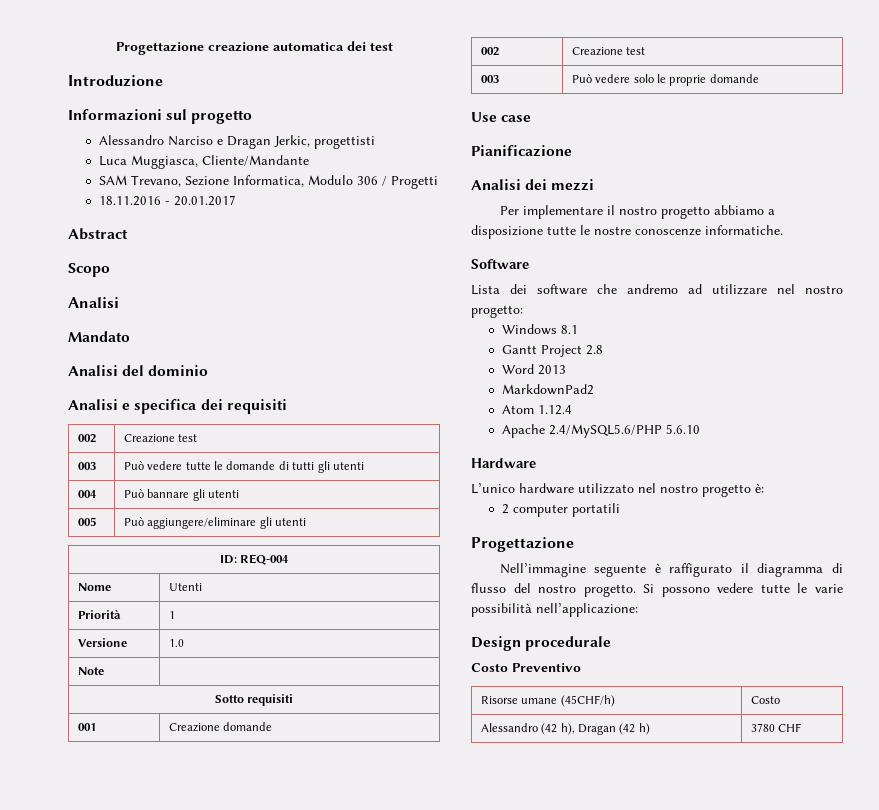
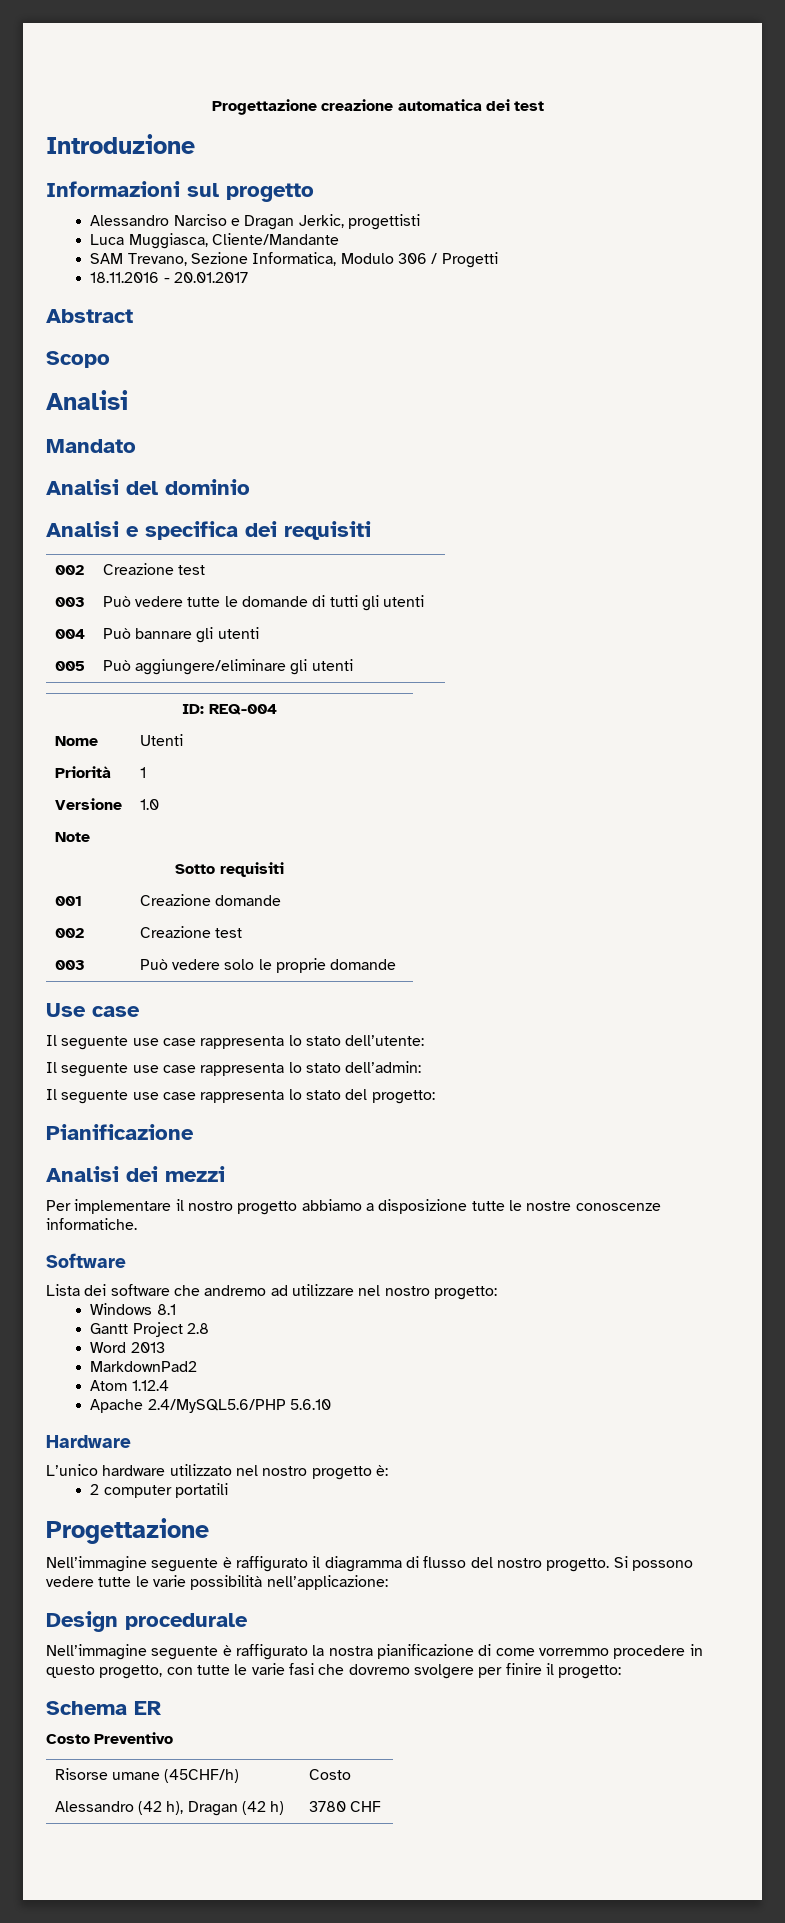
(532, 118) none -> [46,1035,425,1050] [46,1061,422,1077] [46,1089,435,1104] // Il seguente use case rappresenta lo stato dell’utente: // Il seguente use case rappresenta lo stato dell’admin: // Il seguente use case rappresenta lo stato del progetto:
(612, 643) none -> [46,1644,703,1660] [46,1663,622,1679] [46,1701,162,1715] // Nell’immagine seguente è raffigurato la nostra pianificazione di come vorremmo procedere in questo progetto, con tutte le varie fasi che dovremo svolgere per finire il progetto: // Schema ER

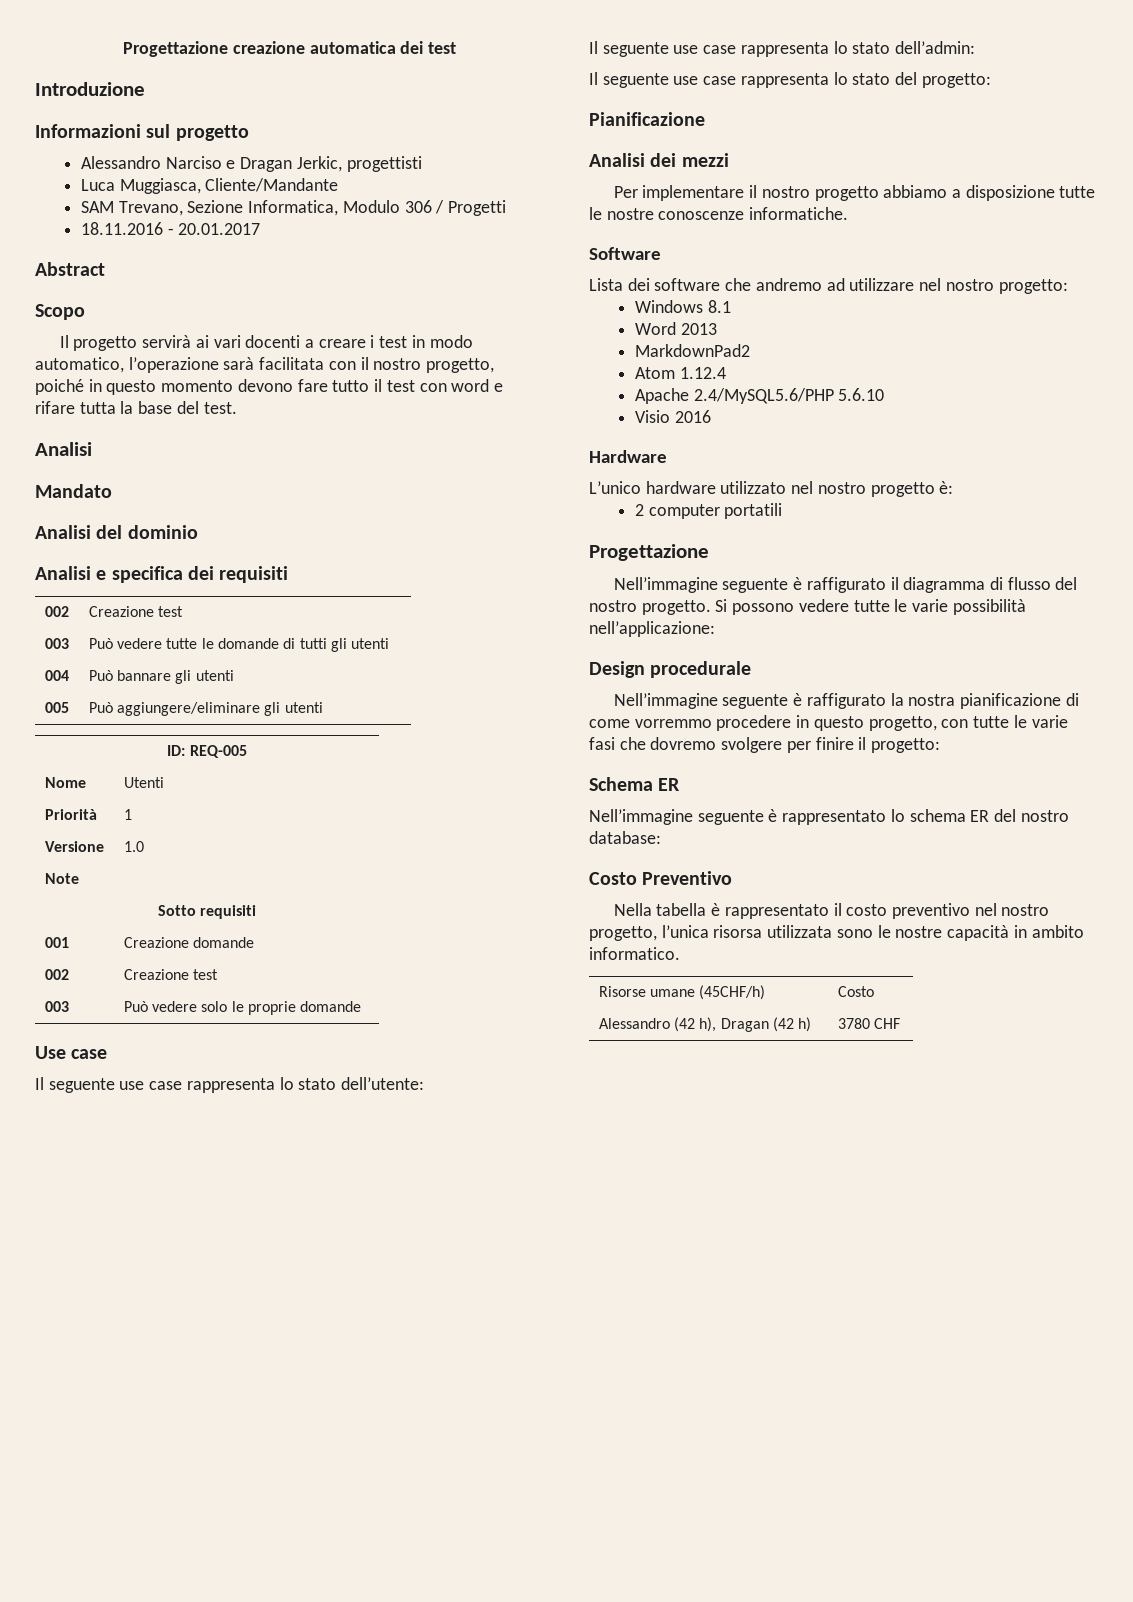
(110, 359) none -> [59,335,473,351] [35,357,495,373] [35,379,503,395] [35,401,237,414] // Il progetto servirà ai vari docenti a creare i test in modo automatico, l’operazione sarà facilitata con il nostro progetto, poiché in questo momento devono fare tutto il test con word e rifare tutta la base del test.
[208,704,277,715] REQ-004 -> [189,745,247,758] REQ-005
[90,1322,210,1337] // Gantt Project 2.8 -> (731, 306) none
(332, 1404) none -> [634,410,711,423] // Visio 2016
[46,1732,174,1744] Costo Preventivo -> [589,809,1069,825] [589,831,661,844] [589,871,733,885] [613,903,1050,919] [589,925,1084,941] [589,947,680,960] Nell’immagine seguente è rappresentato lo schema ER del nostro database: // Costo Preventivo // Nella tabella è rappresentato il costo preventivo nel nostro progetto, l’unica risorsa utilizzata sono le nostre capacità in ambito informatico.

